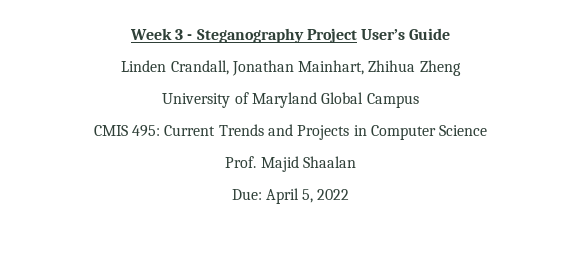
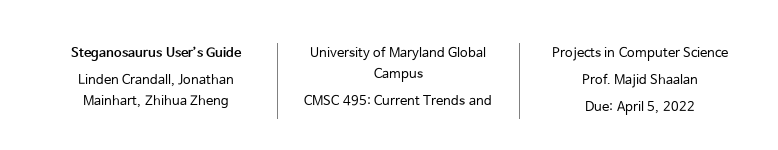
[129,28,357,43] Week 3 - Steganography Project -> [71,47,163,61] Steganosaurus
[93,125,128,136] CMIS -> [304,94,340,106] CMSC

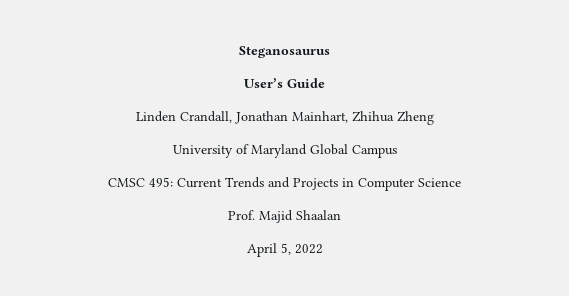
(163, 54) none -> (330, 52) //
[585,101,614,111] Due: -> (341, 215) none

